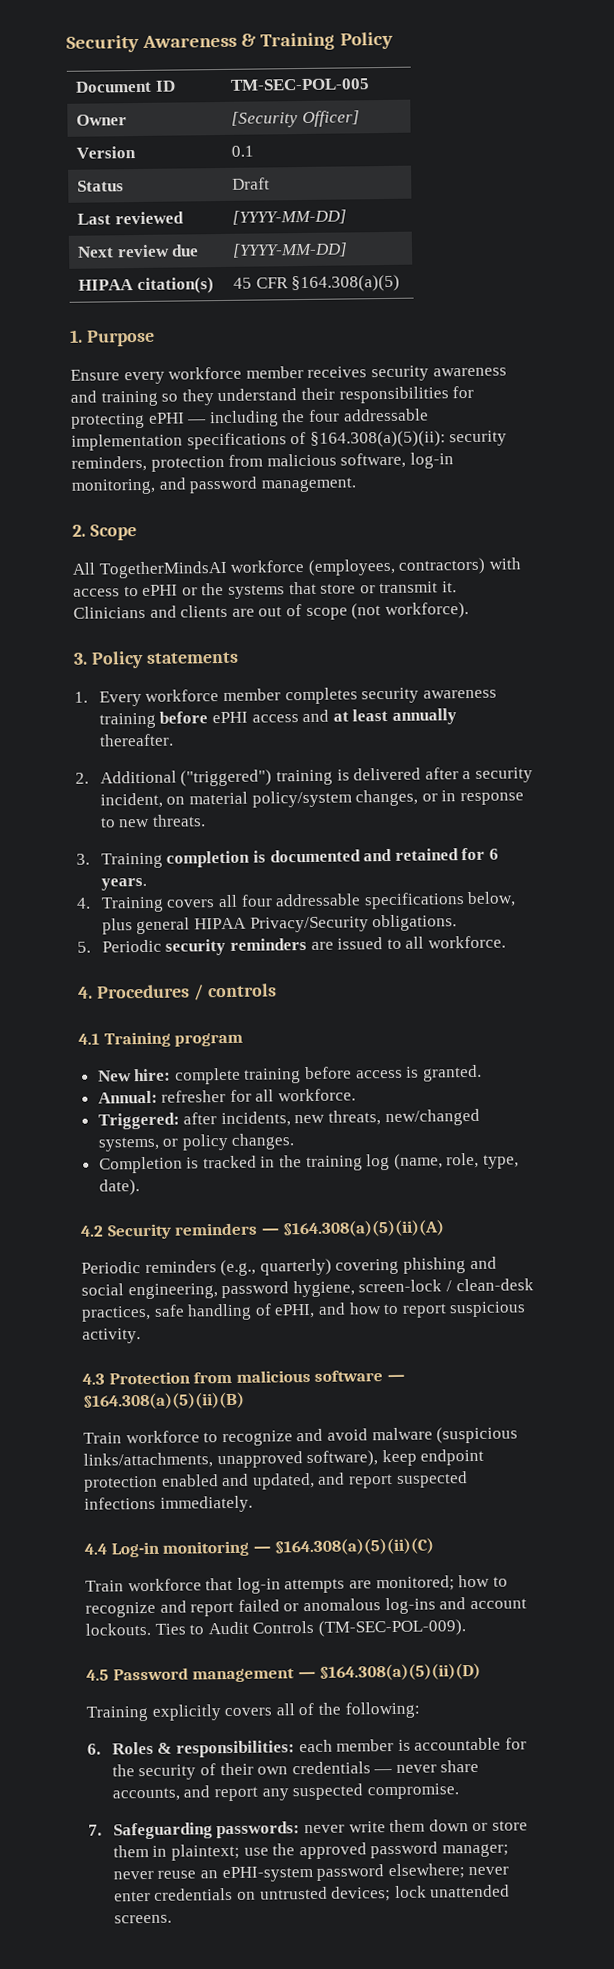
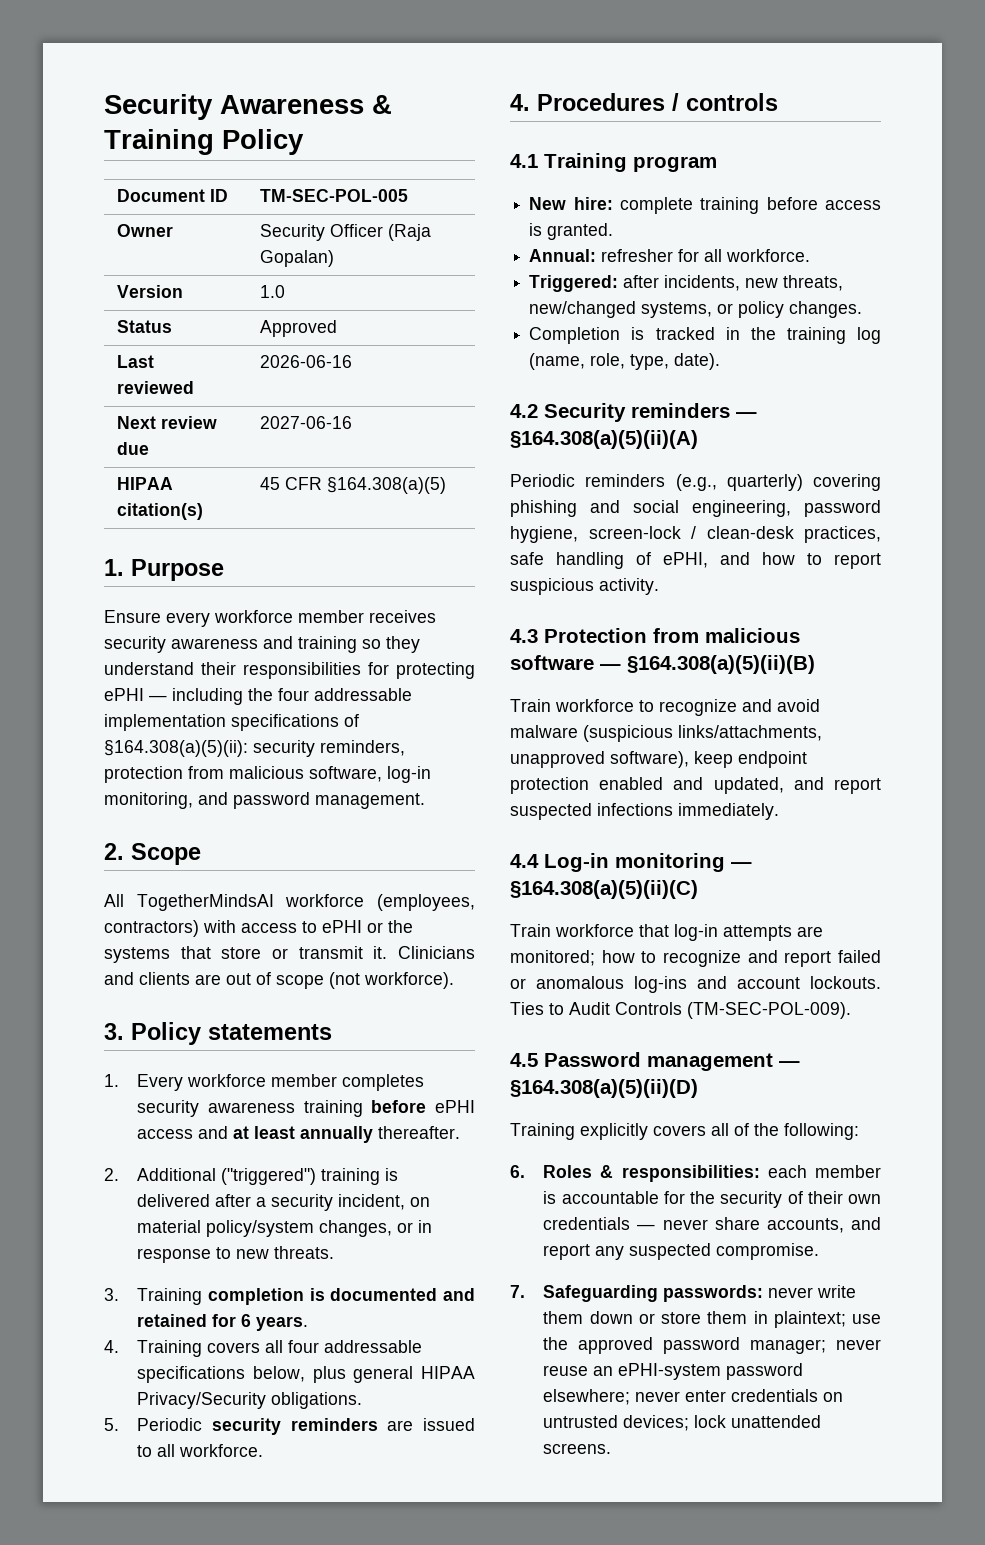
[231,110,360,128] [Security Officer] -> [259,224,431,241] [259,250,334,267] Security Officer (Raja Gopalan)
[231,145,255,157] 0.1 -> [259,285,285,298] 1.0
[232,177,271,190] Draft -> [259,320,337,337] Approved
[232,209,348,225] [YYYY-MM-DD] -> [259,355,352,368] 2026-06-16
[232,242,349,258] [YYYY-MM-DD] -> [259,416,352,429] 2027-06-16

